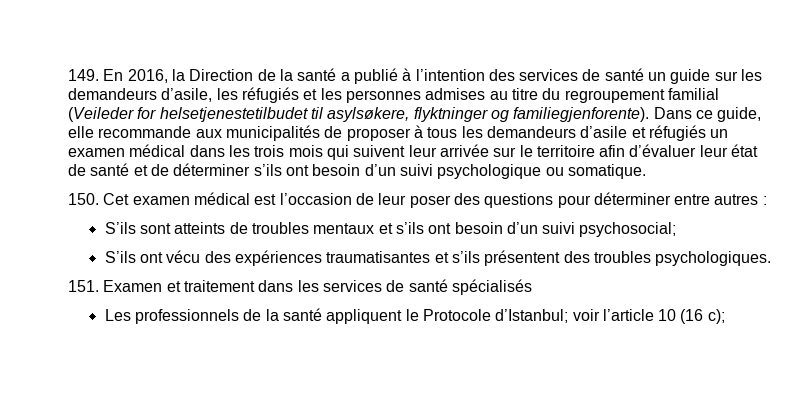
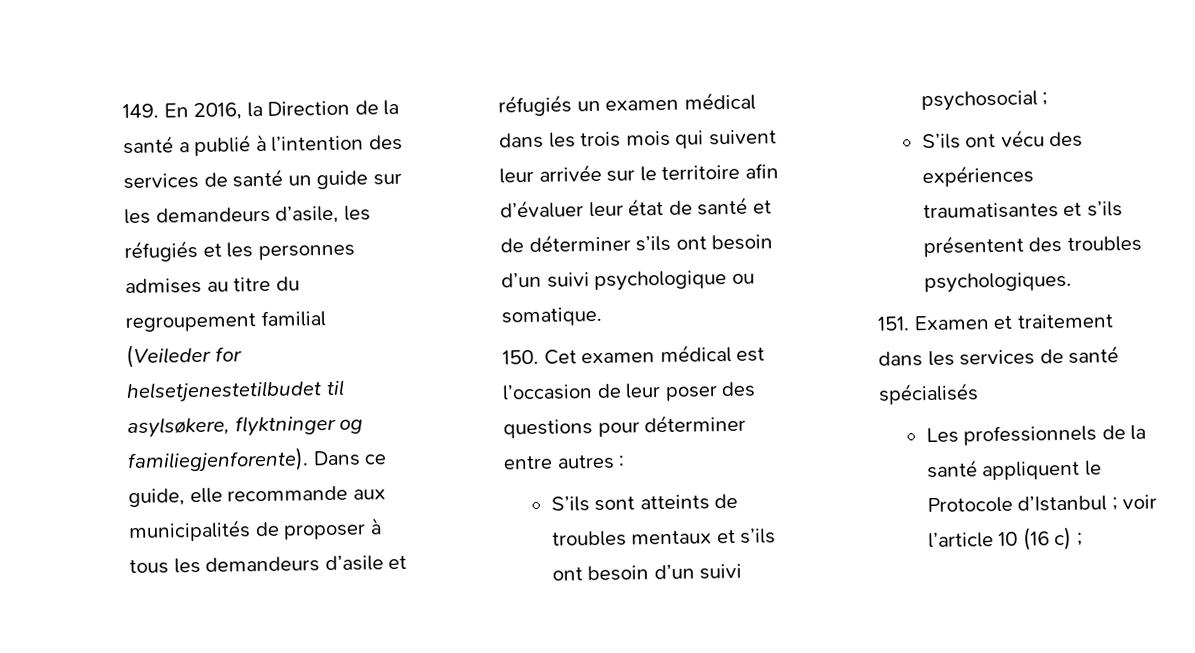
[579,222,677,237] psychosocial; -> [920,90,1049,112] psychosocial ;
[495,309,569,323] d’Istanbul; -> [1017,494,1118,512] d’Istanbul ;
[707,309,725,324] c); -> [1054,526,1083,551] c) ;

